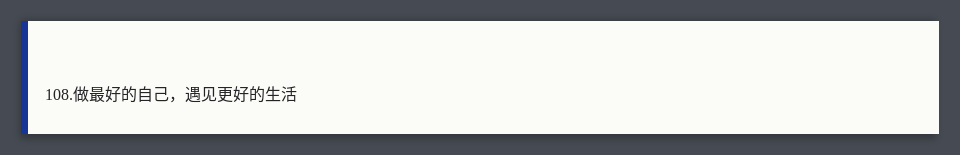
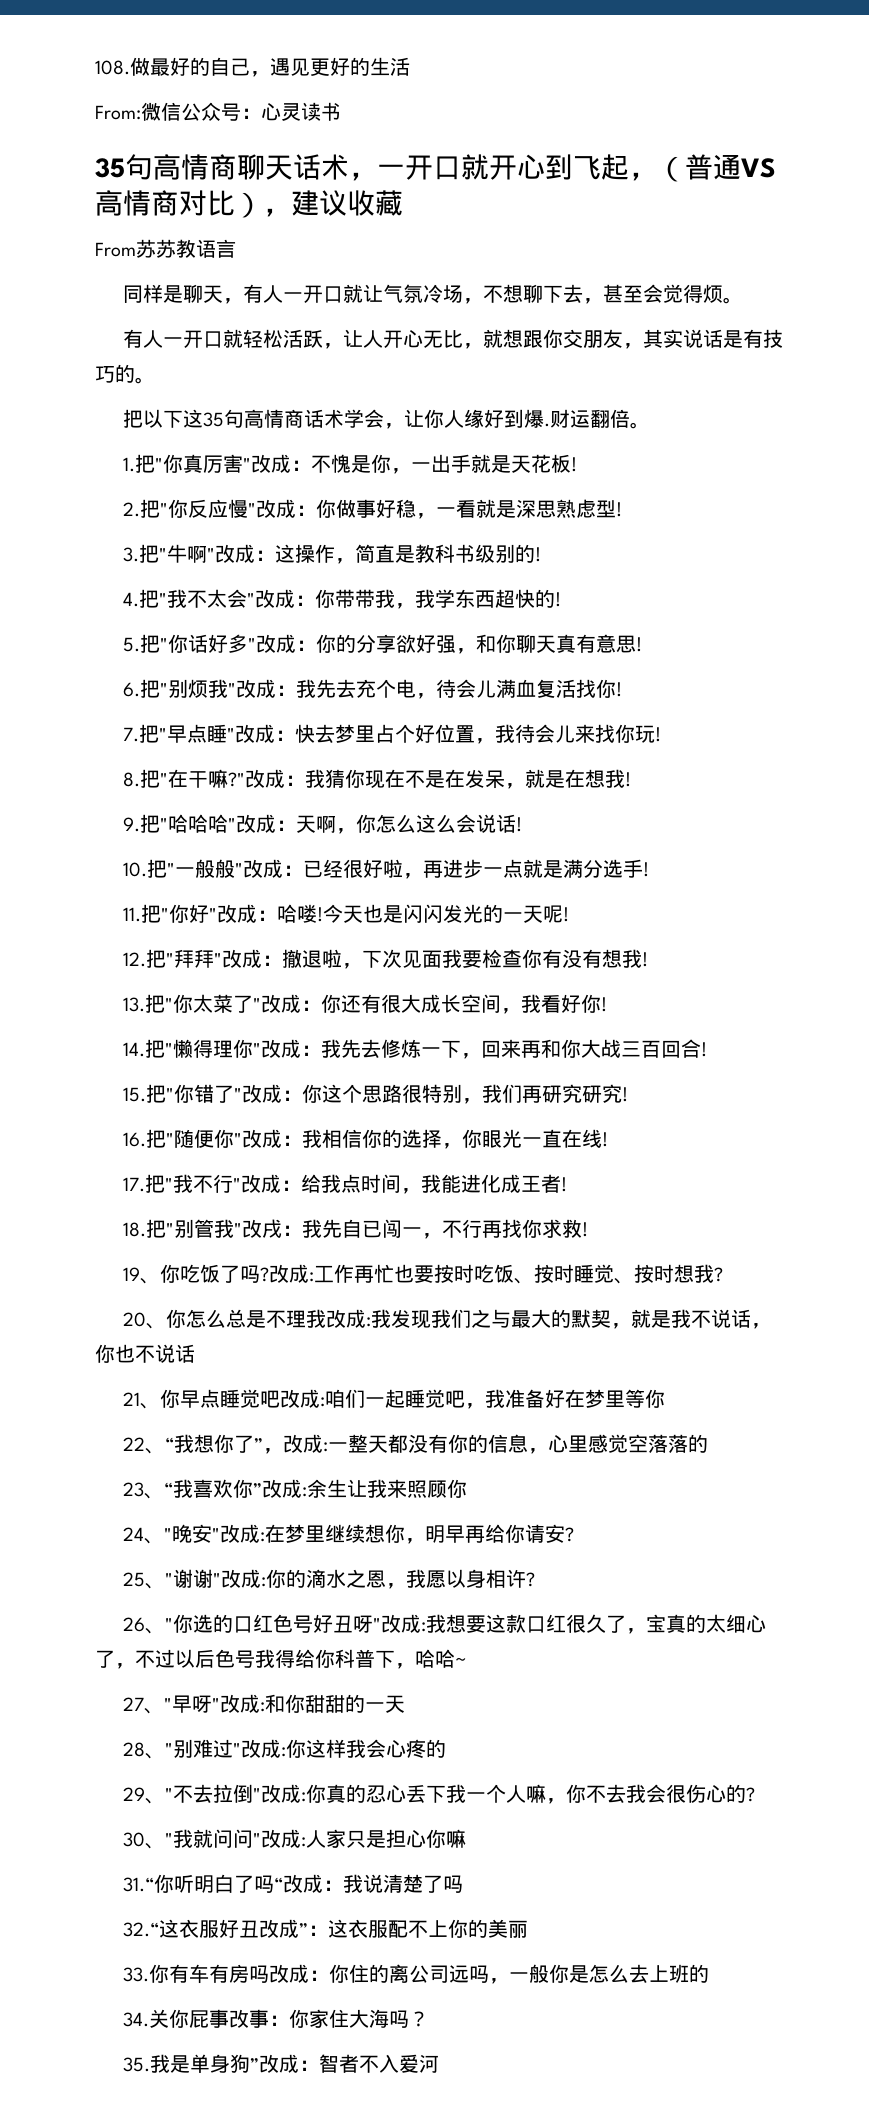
(297, 94) none -> [95,102,341,121] [95,154,776,182] [95,190,403,218] [95,239,236,258] [122,284,743,304] [122,329,783,349] [95,364,155,384] [122,409,650,429] [122,454,577,474] [122,499,622,519] [122,544,541,564] [122,589,561,609] [122,634,642,654] [122,679,622,699] [122,724,661,744] [122,769,631,789] [122,814,522,834] [122,859,649,879] [122,904,569,923] [122,949,648,969] [122,994,607,1014] [122,1039,707,1059] [122,1084,628,1104] [122,1129,608,1149] [122,1174,567,1194] [122,1219,588,1239] [122,1264,723,1284] [122,1309,771,1329] [95,1344,195,1363] [122,1389,665,1409] [122,1434,708,1454] [122,1479,467,1499] [122,1524,574,1544] [122,1569,535,1589] [122,1614,766,1634] [95,1649,467,1669] [122,1694,405,1714] [122,1739,446,1759] [122,1784,755,1804] [122,1829,466,1849] [122,1874,463,1893] [122,1919,528,1938] [122,1964,709,1984] [122,2009,429,2028] [122,2054,439,2073] // From:微信公众号：心灵读书 // 35句高情商聊天话术，一开口就开心到飞起，（普通VS高情商对比），建议收藏 // From苏苏教语言 // 同样是聊天，有人一开口就让气氛冷场，不想聊下去，甚至会觉得烦。 // 有人一开口就轻松活跃，让人开心无比，就想跟你交朋友，其实说话是有技巧的。 // 把以下这35句高情商话术学会，让你人缘好到爆.财运翻倍。 // 1.把"你真厉害"改成：不愧是你，一出手就是天花板! // 2.把"你反应慢"改成：你做事好稳，一看就是深思熟虑型! // 3.把"牛啊"改成：这操作，简直是教科书级别的! // 4.把"我不太会"改成：你带带我，我学东西超快的! // 5.把"你话好多"改成：你的分享欲好强，和你聊天真有意思! // 6.把"别烦我"改成：我先去充个电，待会儿满血复活找你! // 7.把"早点睡"改成：快去梦里占个好位置，我待会儿来找你玩! // 8.把"在干嘛?"改成：我猜你现在不是在发呆，就是在想我! // 9.把"哈哈哈"改成：天啊，你怎么这么会说话! // 10.把"一般般"改成：已经很好啦，再进步一点就是满分选手! // 11.把"你好"改成：哈喽!今天也是闪闪发光的一天呢! // 12.把"拜拜"改成：撤退啦，下次见面我要检查你有没有想我! // 13.把"你太菜了"改成：你还有很大成长空间，我看好你! // 14.把"懒得理你"改成：我先去修炼一下，回来再和你大战三百回合! // 15.把"你错了"改成：你这个思路很特别，我们再研究研究! // 16.把"随便你"改成：我相信你的选择，你眼光一直在线! // 17.把"我不行"改成：给我点时间，我能进化成王者! // 18.把"别管我"改戌：我先自已闯一，不行再找你求救! // 19、你吃饭了吗?改成:工作再忙也要按时吃饭、按时睡觉、按时想我? // 20、你怎么总是不理我改成:我发现我们之与最大的默契，就是我不说话，你也不说话 // 21、你早点睡觉吧改成:咱们一起睡觉吧，我准备好在梦里等你 // 22、“我想你了”，改成:一整天都没有你的信息，心里感觉空落落的 // 23、“我喜欢你”改成:余生让我来照顾你 // 24、"晚安"改成:在梦里继续想你，明早再给你请安? // 25、"谢谢"改成:你的滴水之恩，我愿以身相许? // 26、"你选的口红色号好丑呀"改成:我想要这款口红很久了，宝真的太细心了，不过以后色号我得给你科普下，哈哈~ // 27、"早呀"改成:和你甜甜的一天 // 28、"别难过"改成:你这样我会心疼的 // 29、"不去拉倒"改成:你真的忍心丢下我一个人嘛，你不去我会很伤心的? // 30、"我就问问"改成:人家只是担心你嘛 // 31.“你听明白了吗“改成：我说清楚了吗 // 32.“这衣服好丑改成”：这衣服配不上你的美丽 // 33.你有车有房吗改成：你住的离公司远吗，一般你是怎么去上班的 // 34.关你屁事改事：你家住大海吗？ // 35.我是单身狗”改成：智者不入爱河

